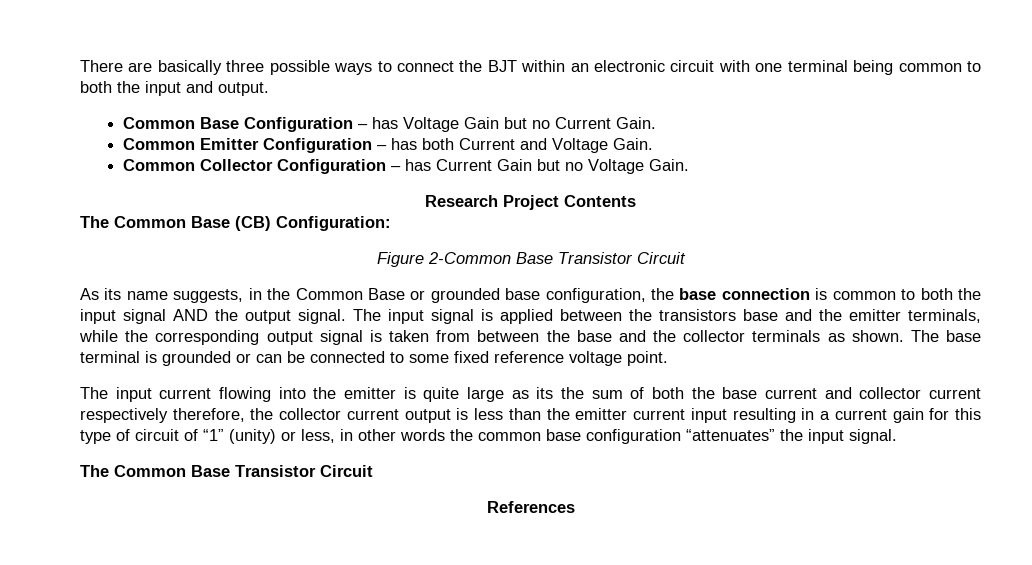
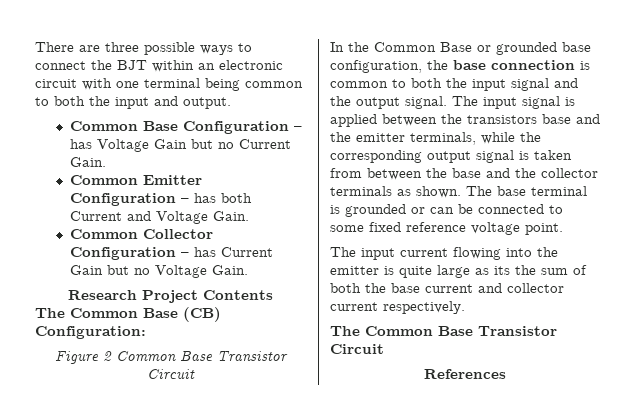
[157,60,222,75] basically -> (100, 48) none
[427,252,686,264] [80,288,262,303] 2-Common Base Transistor Circuit // As its name suggests, in -> [102,351,288,362] [146,369,195,379] [330,42,344,52] 2 Common Base Transistor Circuit // In
[173,309,208,321] AND -> [554,78,578,88] and
[80,408,981,423] [80,429,897,444] respectively therefore, the collector current output is less than the emitter current input resulting in a current gain for this type of circuit of “1” (unity) or less, in other words the common base configuration “attenuates” the input signal. -> [383,301,465,314] respectively.

